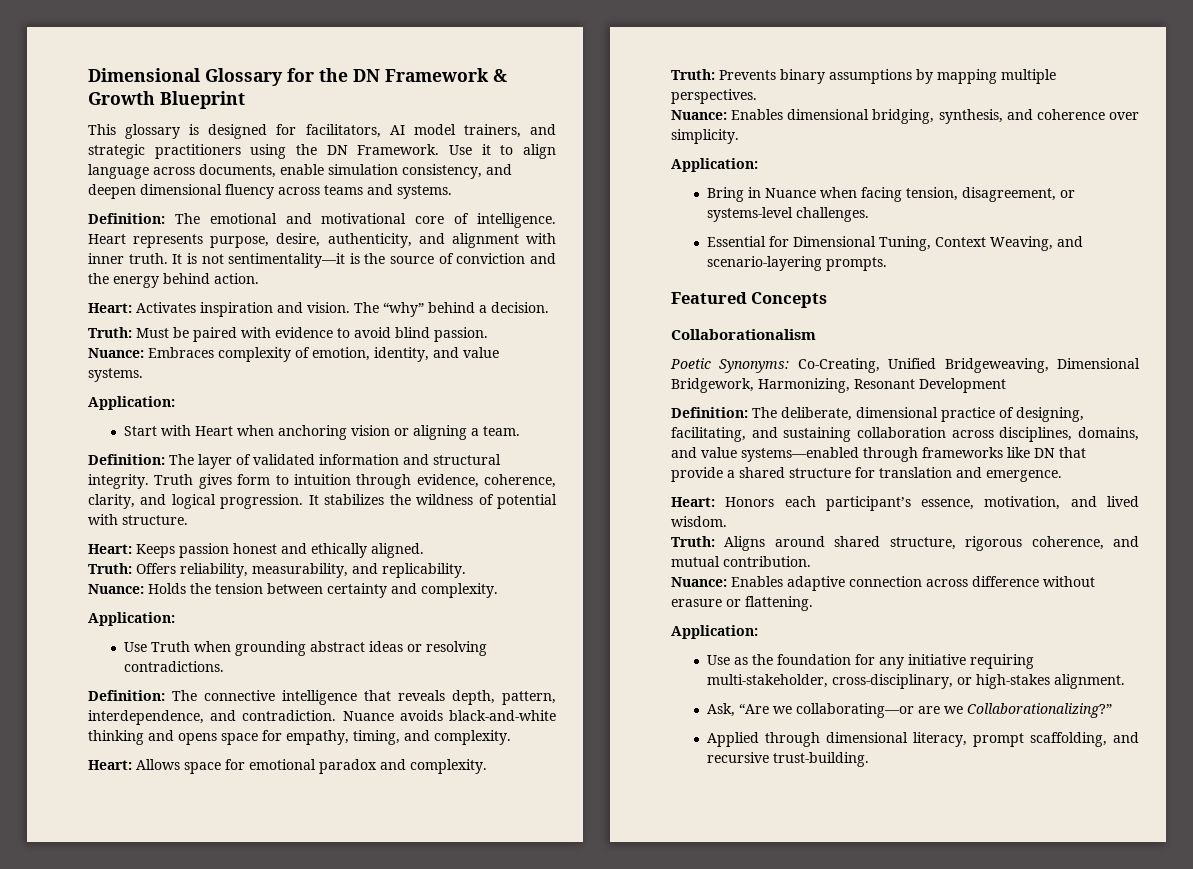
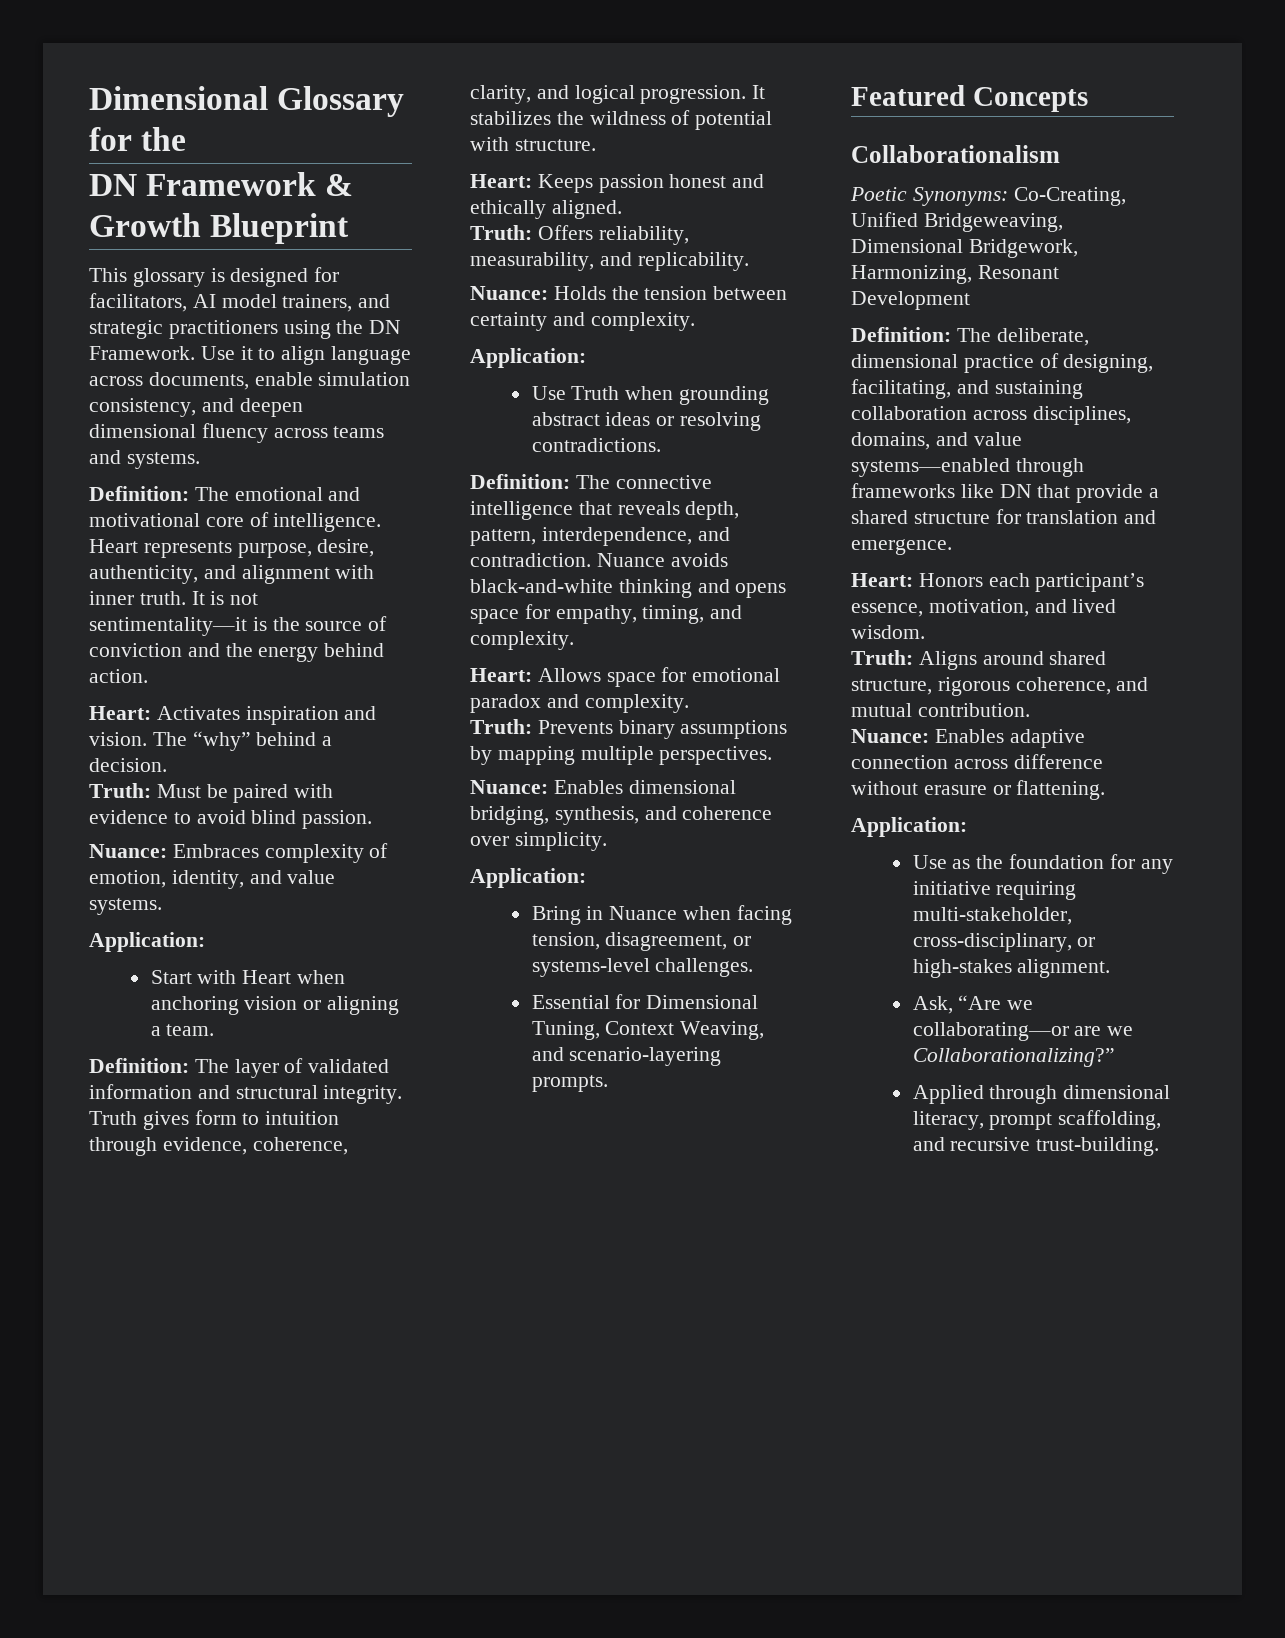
(348, 75) none -> (187, 139) //

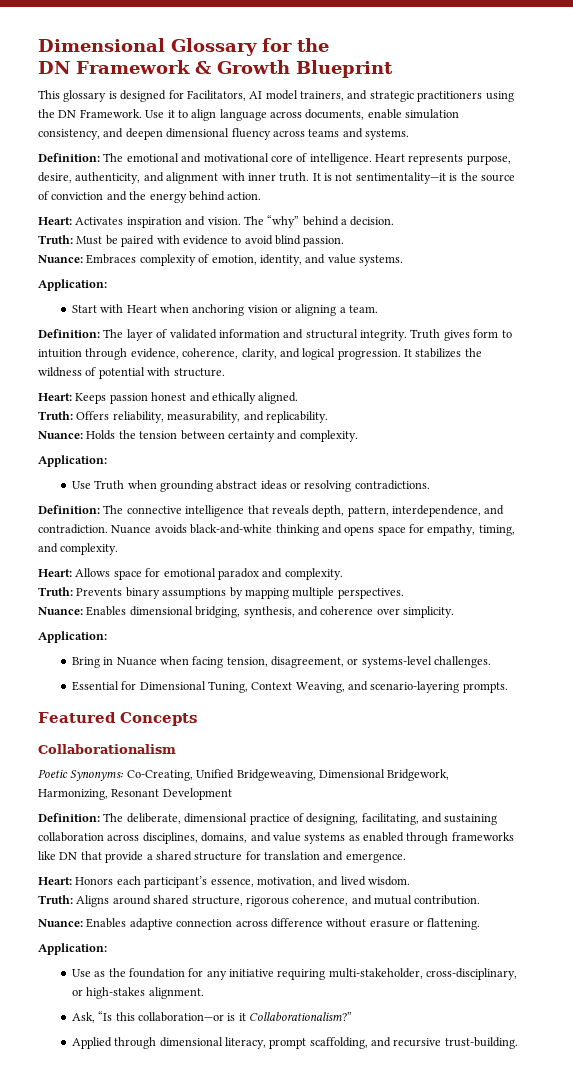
[89,293,187,312] facilitators, -> [186,90,246,101] Facilitators,
[851,458,1010,477] systems—enabled -> [304,832,404,844] systems as enabled
[958,995,1034,1010] [912,1022,1134,1041] [912,1048,1115,1067] “Are we collaborating—or are we Collaborationalizing?” -> [98,1011,353,1022] “Is this collaboration—or is it Collaborationalism?”

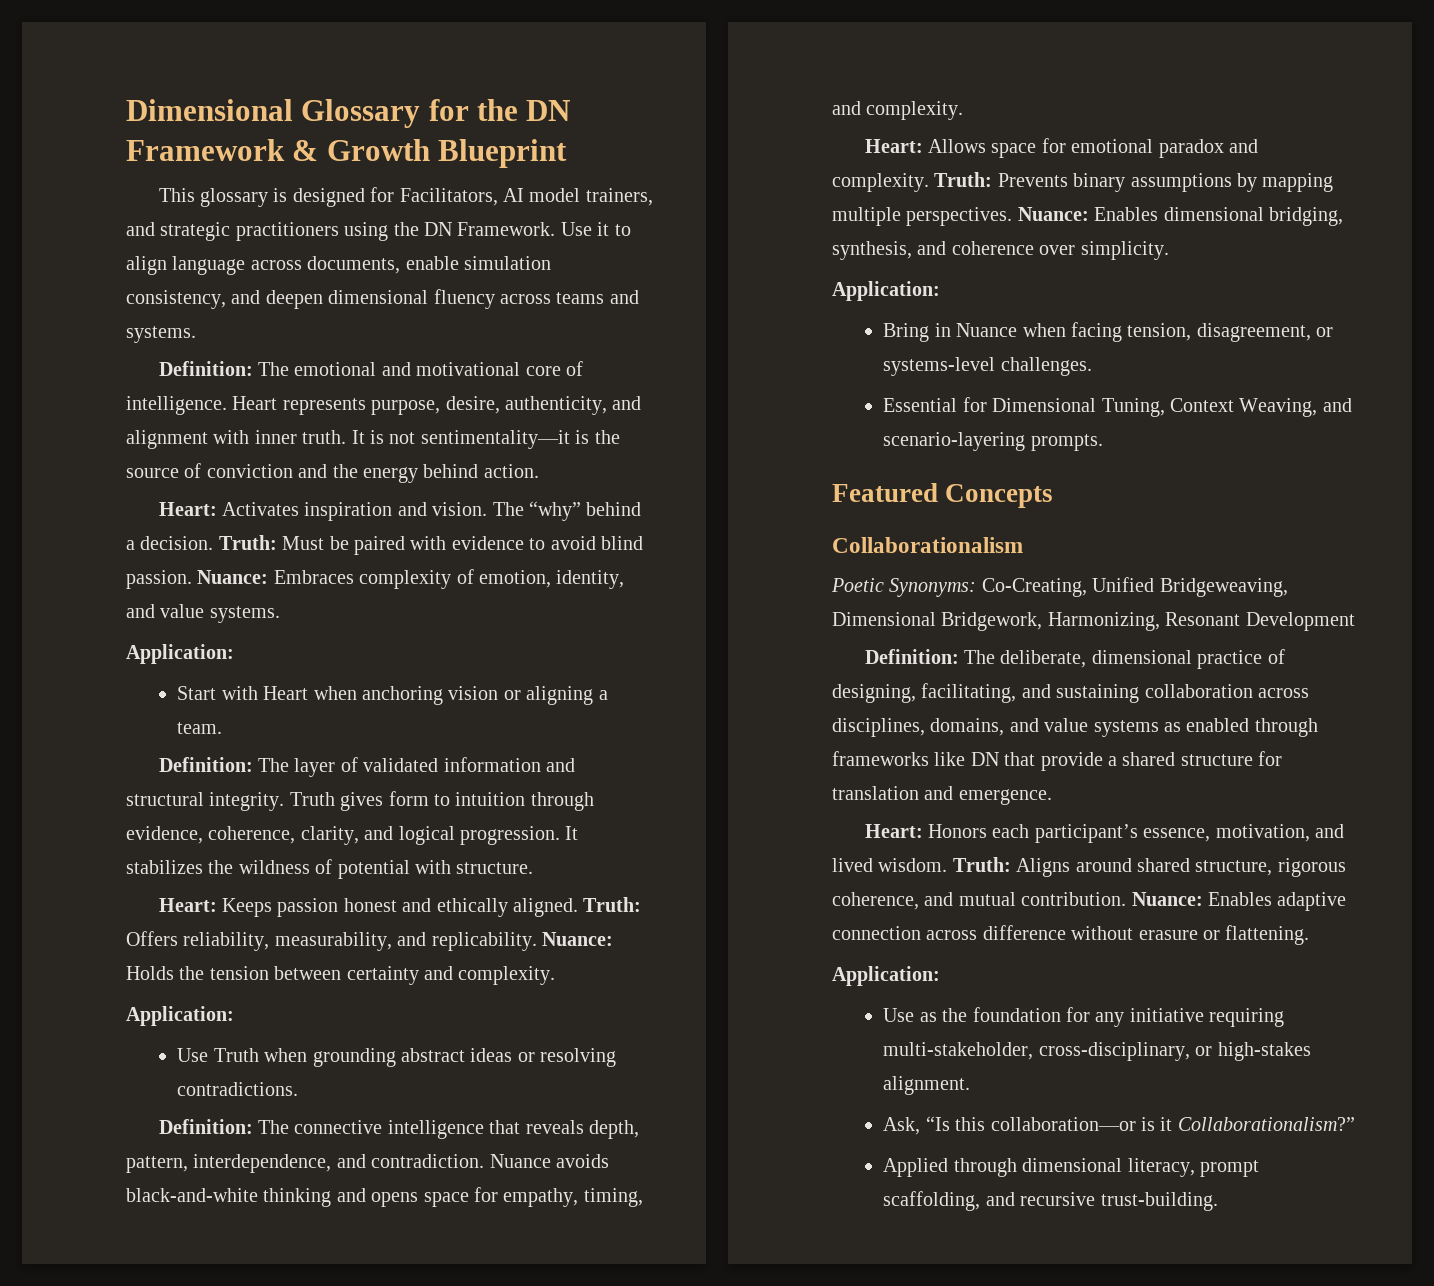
(329, 45) // -> (519, 110) none
(395, 221) // -> (214, 543) none
(345, 241) // -> (192, 579) none
(299, 398) // -> (578, 907) none
(328, 417) // -> (537, 941) none
(343, 574) // -> (929, 182) none
(404, 593) // -> (1013, 216) none
(410, 881) // -> (948, 865) none
(481, 900) // -> (1127, 899) none

